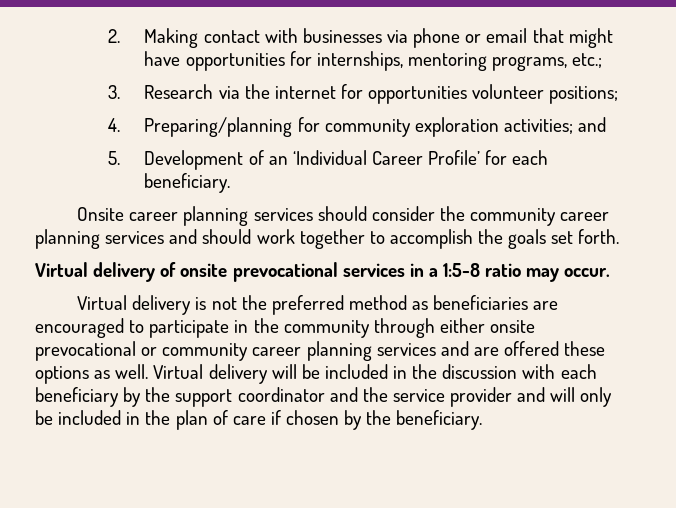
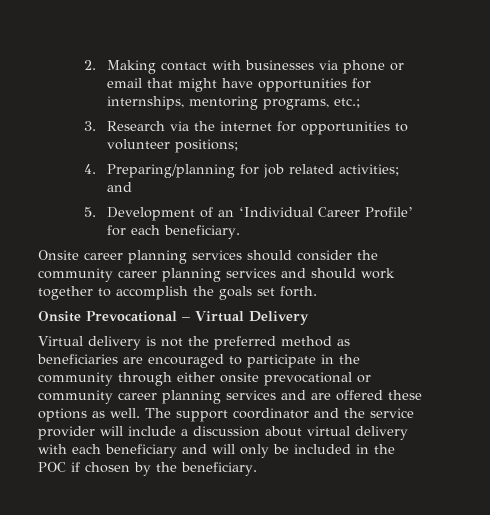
(468, 95) none -> [394,123,408,132] to
[324,117,499,137] community exploration -> [262,164,334,178] job related
[35,262,611,282] Virtual delivery of onsite prevocational services in a 1:5-8 ratio may occur. -> [38,311,309,325] Onsite Prevocational – Virtual Delivery
[153,364,597,384] [35,387,171,407] Virtual delivery will be included in the discussion with each beneficiary by the -> [145,408,171,418] The
(513, 397) none -> [100,426,408,440] [38,444,177,458] will include a discussion about virtual delivery with each beneficiary
[175,410,266,430] plan of care -> [38,462,66,472] POC

